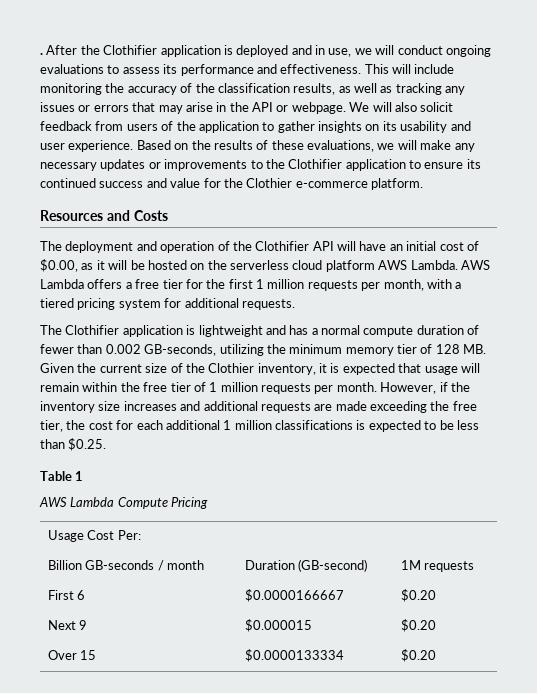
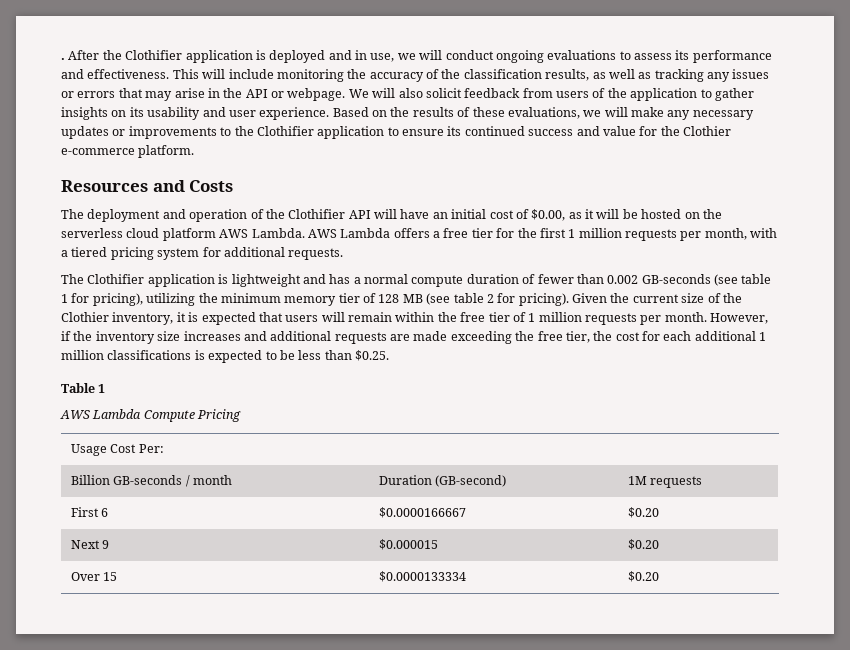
[144,344,217,356] GB-seconds, -> [641,274,772,286] [61,293,143,306] GB-seconds (see table 1 for pricing),
[463,344,487,354] MB. -> [402,293,569,306] MB (see table 2 for pricing).
[424,366,458,375] usage -> [285,315,319,322] users

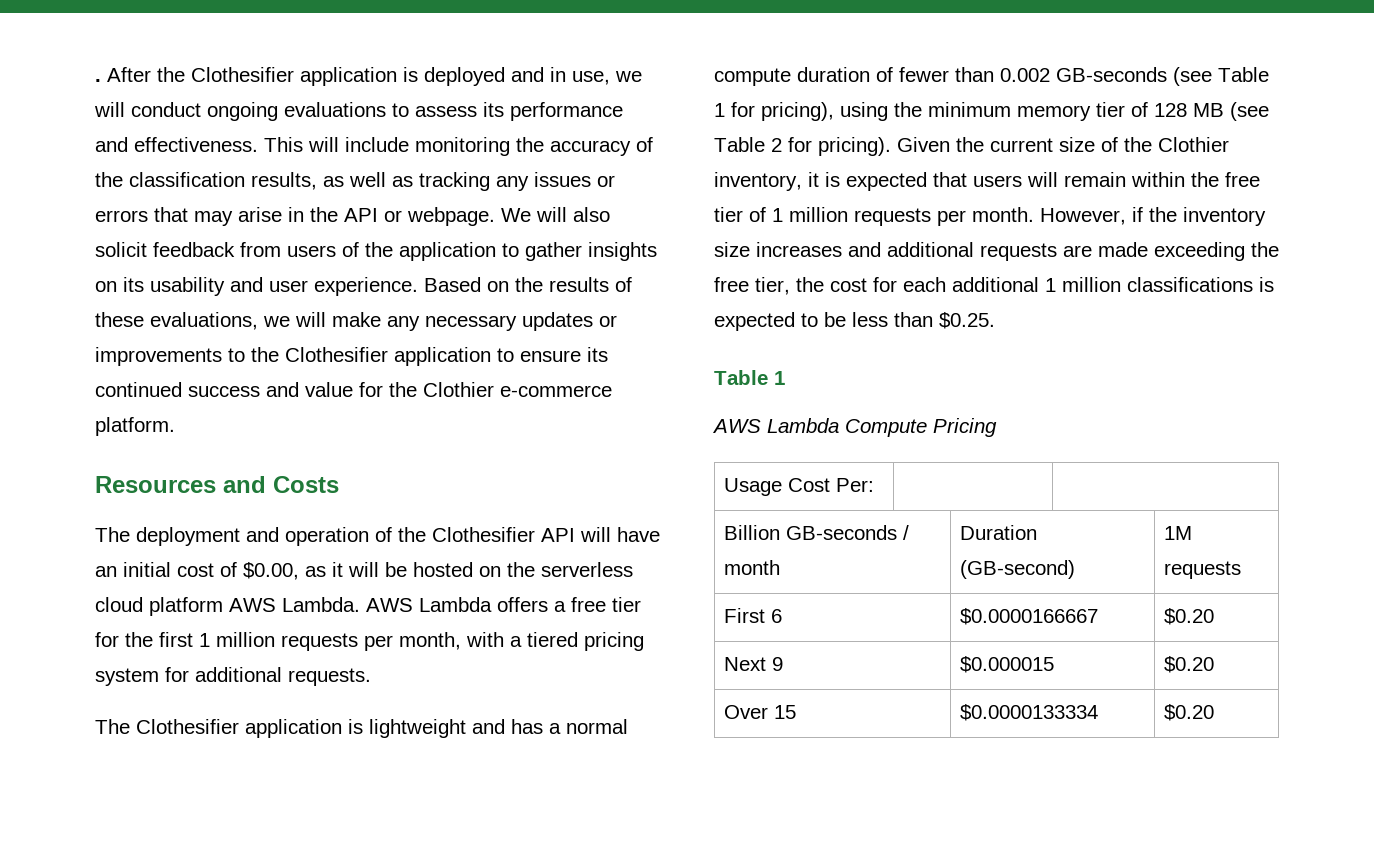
[125,50,183,60] Clothifier -> [191,67,294,82] Clothesifier
[256,126,314,136] Clothifier -> [285,347,388,362] Clothesifier
[288,209,346,219] Clothifier -> [432,527,535,542] Clothesifier
[87,274,145,284] Clothifier -> [136,719,239,734] Clothesifier
[741,274,772,284] table -> [1218,67,1269,82] Table
[146,293,196,306] utilizing -> [840,102,888,121] using
[453,293,484,303] table -> [714,137,765,152] Table

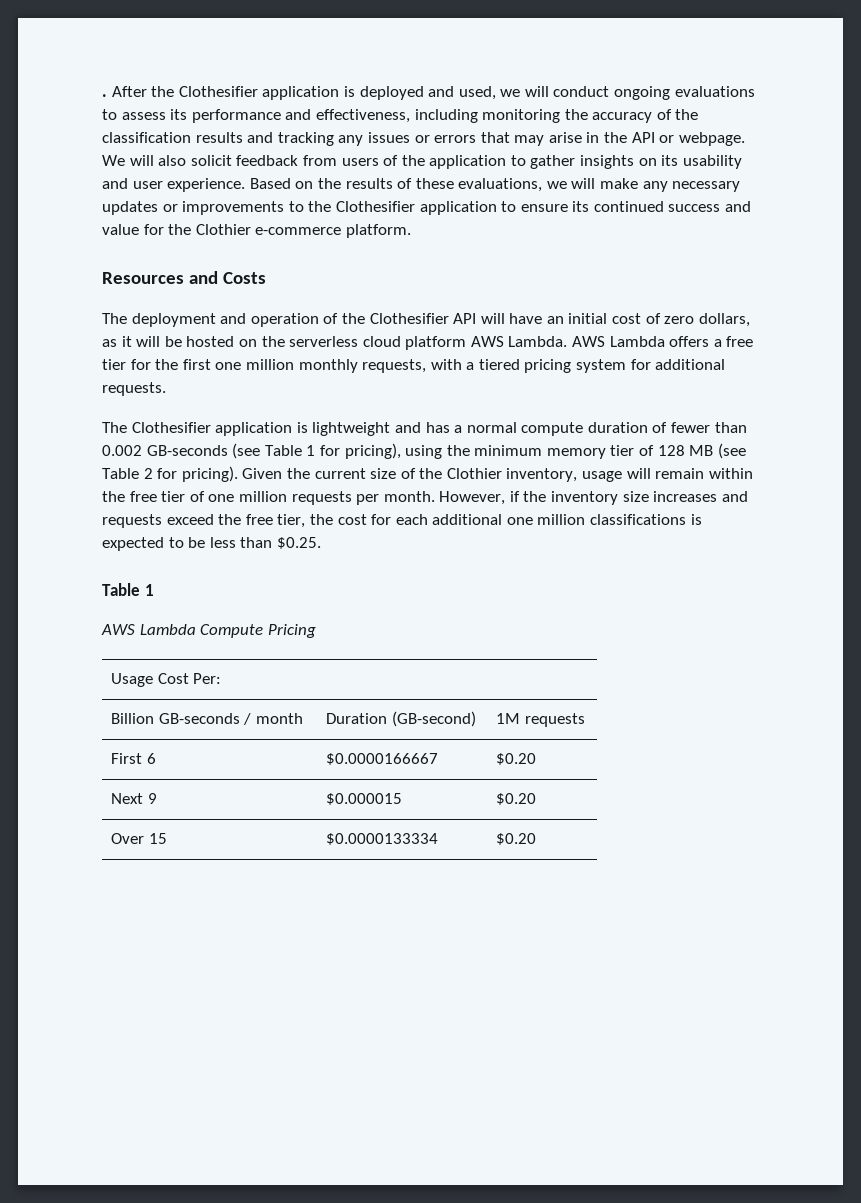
[550,67,610,85] in use, -> [458,86,496,100] used,
[134,137,409,152] effectiveness. This will include -> [315,109,478,123] effectiveness, including
[251,172,413,190] results, as well as -> [195,132,274,143] results and
[243,562,299,580] $0.00, -> [664,313,750,327] zero dollars,
[199,632,461,651] 1 million requests per month, -> [215,359,427,373] one million monthly requests,
[808,172,1022,191] it is expected that users -> [582,471,623,482] usage
[772,208,783,222] 1 -> [208,494,235,502] one
[887,242,1245,261] additional requests are made exceeding -> [102,514,214,528] requests exceed
[1045,278,1056,292] 1 -> [506,517,533,525] one

